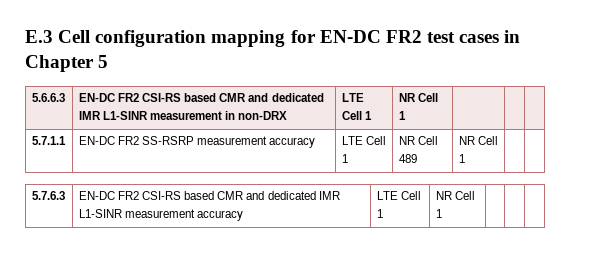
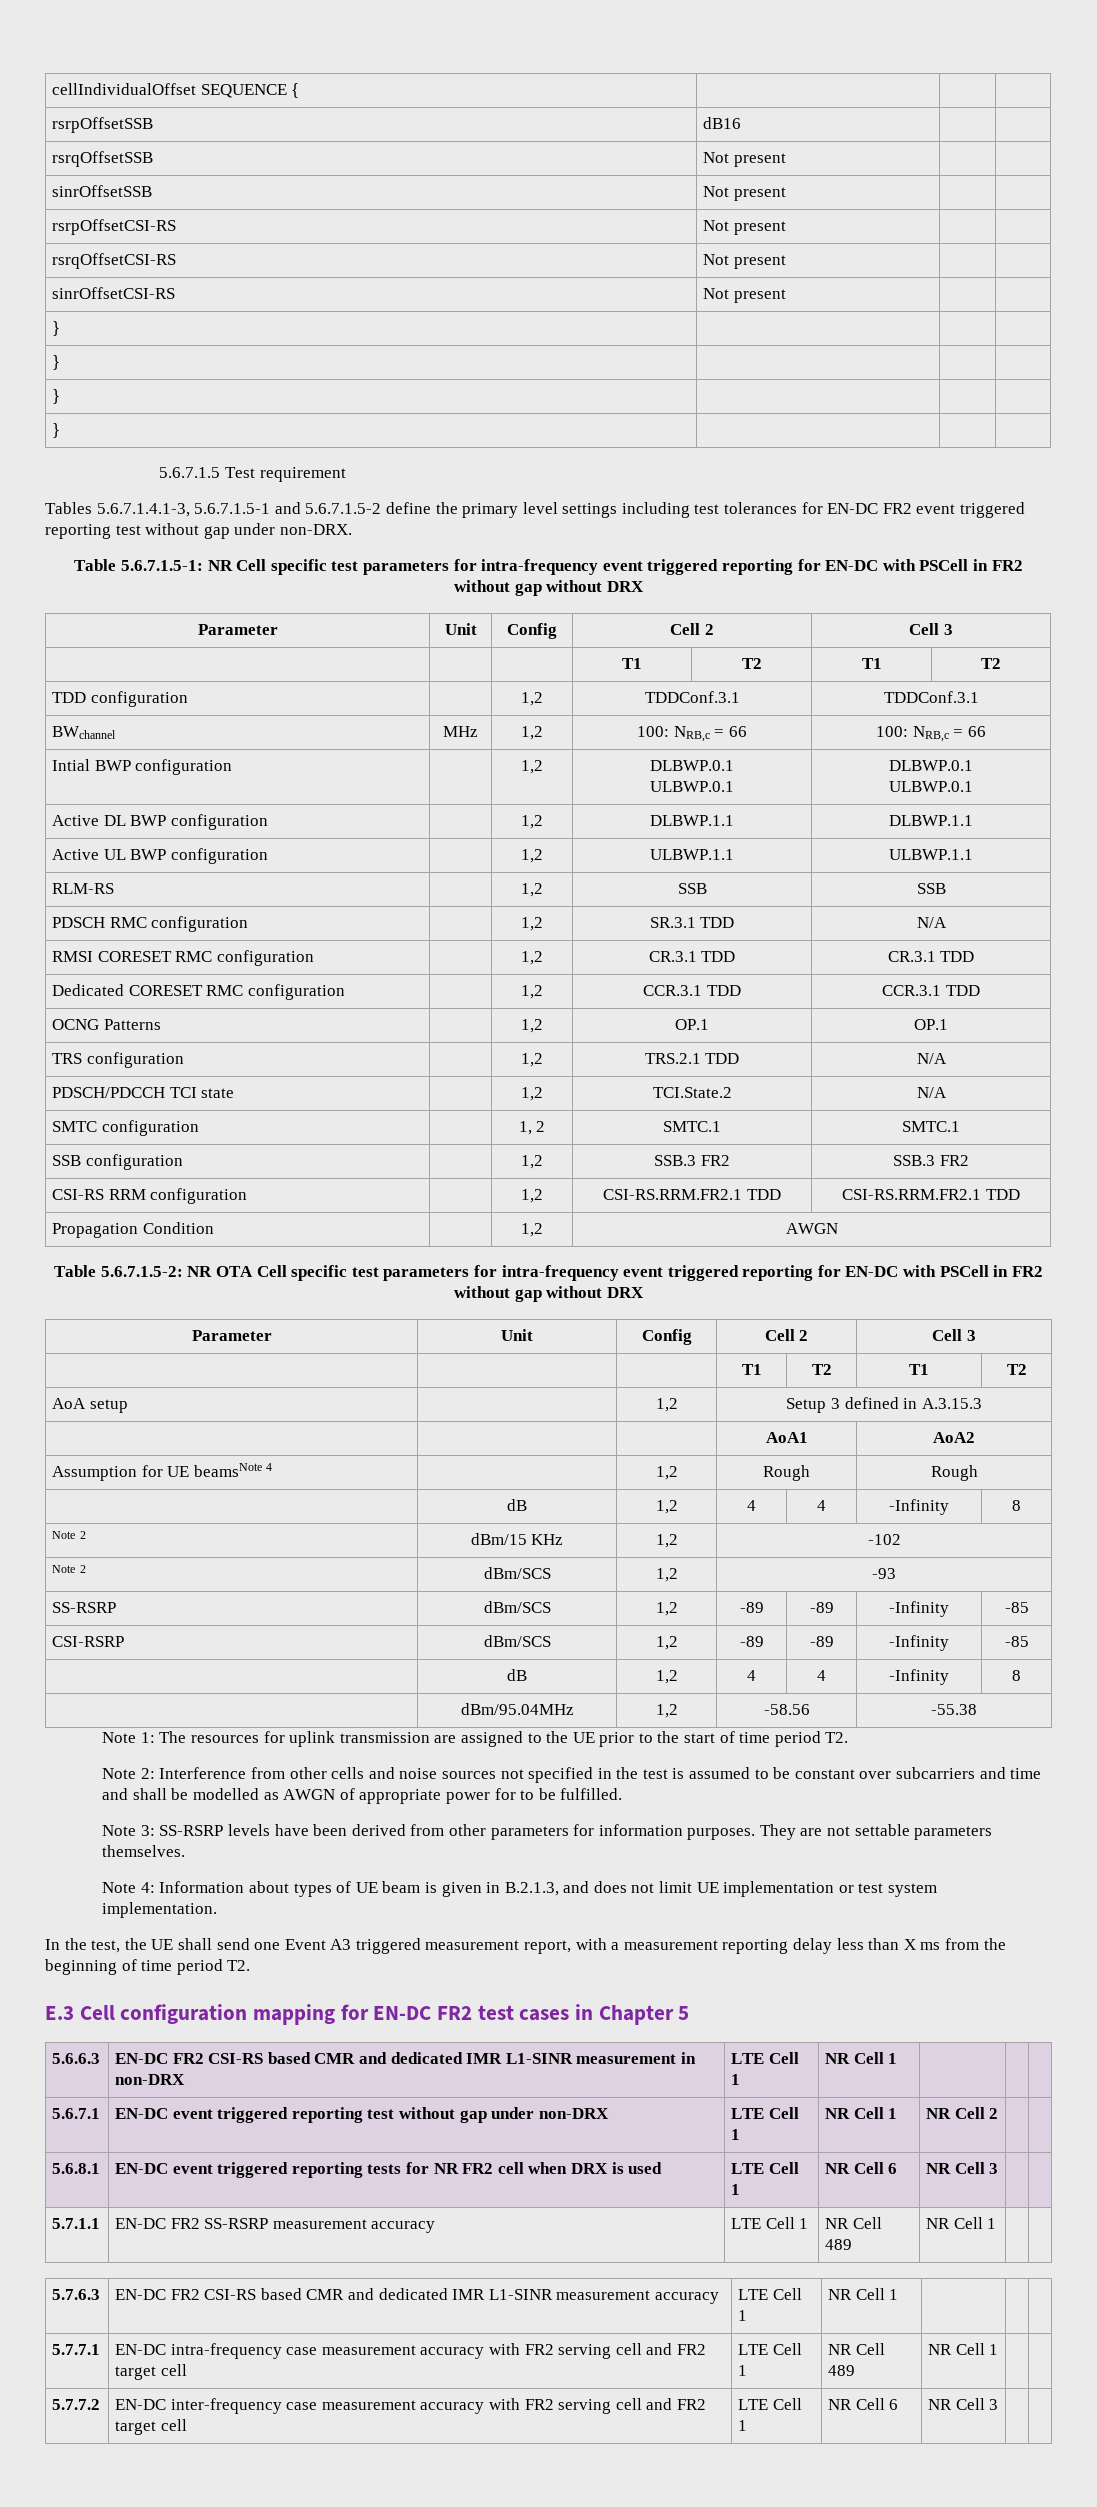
(25, 36) none -> [52,83,300,98] [52,117,154,133] [703,117,742,129] [52,151,154,167] [703,152,786,167] [52,185,153,197] [703,186,786,201] [52,219,177,235] [703,220,786,235] [52,253,177,269] [703,254,786,269] [52,287,176,299] [703,288,786,303] [52,321,61,336] [52,355,61,370] [52,389,61,404] [52,423,61,438] [159,467,346,482] [45,502,1026,518] [45,523,352,539] [74,559,1023,575] [454,580,644,596] [197,624,278,635] [444,623,477,635] [507,623,557,639] [670,623,714,635] [909,623,953,635] [622,658,642,669] [741,658,762,669] [861,658,882,669] [981,658,1001,669] [52,691,188,707] [521,692,543,706] [644,691,740,703] [883,691,979,703] [52,726,117,739] [443,726,478,737] [521,726,543,740] [637,726,747,742] [876,726,986,742] [52,759,233,775] [521,760,543,774] [650,760,734,771] [650,781,734,792] [889,760,973,771] [889,781,973,792] [52,814,268,830] [521,815,543,829] [650,815,734,826] [889,815,973,826] [52,848,268,864] [521,849,543,863] [650,849,734,860] [889,849,973,860] [52,883,115,894] [521,883,543,897] [677,883,707,894] [916,883,946,894] [52,916,249,932] [521,917,543,931] [649,917,735,928] [916,917,947,928] [52,950,314,966] [521,951,543,965] [648,951,736,962] [887,951,975,962] [52,984,345,1000] [521,985,543,999] [643,985,741,996] [882,985,980,996] [52,1019,161,1030] [521,1019,543,1033] [675,1019,709,1030] [914,1019,948,1030] [52,1052,184,1068] [521,1053,543,1067] [644,1053,740,1064] [916,1053,947,1064] [52,1087,235,1098] [521,1087,543,1101] [652,1087,732,1098] [916,1087,947,1098] [52,1120,199,1136] [518,1121,546,1135] [663,1121,721,1132] [902,1121,960,1132] [52,1154,183,1170] [521,1155,543,1169] [654,1155,730,1166] [893,1155,969,1166] [52,1188,248,1204] [521,1189,543,1203] [603,1189,781,1200] [842,1189,1020,1200] [52,1222,214,1238] [521,1223,543,1237] [785,1223,838,1234] [54,1265,1043,1281] [454,1286,644,1302] [191,1330,272,1341] [501,1329,533,1341] [641,1329,692,1345] [764,1329,809,1341] [932,1329,976,1341] [741,1364,762,1375] [811,1364,832,1375] [909,1364,929,1375] [1006,1364,1027,1375] [52,1398,128,1413] [655,1398,678,1412] [786,1397,982,1413] [765,1432,808,1443] [933,1432,975,1443] [52,1463,273,1481] [655,1466,678,1480] [763,1465,810,1481] [930,1465,978,1481] [507,1499,527,1511] [655,1500,678,1514] [747,1500,756,1511] [817,1500,826,1511] [889,1499,949,1515] [1012,1500,1021,1511] [52,1531,86,1539] [470,1533,564,1545] [655,1534,678,1548] [867,1534,901,1545] [52,1565,86,1573] [483,1567,551,1579] [655,1568,678,1582] [872,1568,896,1579] [52,1602,117,1613] [483,1601,551,1613] [655,1602,678,1616] [739,1602,764,1613] [809,1602,834,1613] [889,1601,949,1617] [1004,1602,1029,1613] [52,1636,125,1647] [483,1635,551,1647] [655,1636,678,1650] [739,1636,764,1647] [809,1636,834,1647] [889,1635,949,1651] [1004,1636,1029,1647] [507,1669,527,1681] [655,1670,678,1684] [747,1670,756,1681] [817,1670,826,1681] [889,1669,949,1685] [1012,1670,1021,1681] [460,1703,574,1715] [655,1704,678,1718] [763,1704,810,1715] [931,1704,977,1715] [102,1731,849,1747] [102,1767,1042,1783] [102,1788,623,1804] [102,1824,993,1840] [102,1845,186,1857] [102,1881,937,1897] [102,1902,218,1918] [45,1938,1006,1954] [45,1959,251,1975] cellIndividualOffset SEQUENCE { | | | // rsrpOffsetSSB | dB16 | | // rsrqOffsetSSB | Not present | | // sinrOffsetSSB | Not present | | // rsrpOffsetCSI-RS | Not present | | // rsrqOffsetCSI-RS | Not present | | // sinrOffsetCSI-RS | Not present | | // } | | | // } | | | // } | | | // } | | | // 5.6.7.1.5 Test requirement // Tables 5.6.7.1.4.1-3, 5.6.7.1.5-1 and 5.6.7.1.5-2 define the primary level settings including test tolerances for EN-DC FR2 event triggered reporting test without gap under non-DRX. // Table 5.6.7.1.5-1: NR Cell specific test parameters for intra-frequency event triggered reporting for EN-DC with PSCell in FR2 without gap without DRX // Parameter | Unit | Config | Cell 2 | Cell 3 // | | | T1 | T2 | T1 | T2 // TDD configuration | | 1,2 | TDDConf.3.1 | TDDConf.3.1 // BWchannel | MHz | 1,2 | 100: NRB,c = 66 | 100: NRB,c = 66 // Intial BWP configuration | | 1,2 | DLBWP.0.1 // ULBWP.0.1 | DLBWP.0.1 // ULBWP.0.1 // Active DL BWP configuration | | 1,2 | DLBWP.1.1 | DLBWP.1.1 // Active UL BWP configuration | | 1,2 | ULBWP.1.1 | ULBWP.1.1 // RLM-RS | | 1,2 | SSB | SSB // PDSCH RMC configuration | | 1,2 | SR.3.1 TDD | N/A // RMSI CORESET RMC configuration | | 1,2 | CR.3.1 TDD | CR.3.1 TDD // Dedicated CORESET RMC configuration | | 1,2 | CCR.3.1 TDD | CCR.3.1 TDD // OCNG Patterns | | 1,2 | OP.1 | OP.1 // TRS configuration | | 1,2 | TRS.2.1 TDD | N/A // PDSCH/PDCCH TCI state | | 1,2 | TCI.State.2 | N/A // SMTC configuration | | 1, 2 | SMTC.1 | SMTC.1 // SSB configuration | | 1,2 | SSB.3 FR2 | SSB.3 FR2 // CSI-RS RRM configuration | | 1,2 | CSI-RS.RRM.FR2.1 TDD | CSI-RS.RRM.FR2.1 TDD // Propagation Condition | | 1,2 | AWGN // Table 5.6.7.1.5-2: NR OTA Cell specific test parameters for intra-frequency event triggered reporting for EN-DC with PSCell in FR2 without gap without DRX // Parameter | Unit | Config | Cell 2 | Cell 3 // | | | T1 | T2 | T1 | T2 // AoA setup | | 1,2 | Setup 3 defined in A.3.15.3 // | | | AoA1 | AoA2 // Assumption for UE beamsNote 4 | | 1,2 | Rough | Rough // | dB | 1,2 | 4 | 4 | -Infinity | 8 // Note 2 | dBm/15 KHz | 1,2 | -102 // Note 2 | dBm/SCS | 1,2 | -93 // SS-RSRP | dBm/SCS | 1,2 | -89 | -89 | -Infinity | -85 // CSI-RSRP | dBm/SCS | 1,2 | -89 | -89 | -Infinity | -85 // | dB | 1,2 | 4 | 4 | -Infinity | 8 // | dBm/95.04MHz | 1,2 | -58.56 | -55.38 // Note 1: The resources for uplink transmission are assigned to the UE prior to the start of time period T2. // Note 2: Interference from other cells and noise sources not specified in the test is assumed to be constant over subcarriers and time and shall be modelled as AWGN of appropriate power for to be fulfilled. // Note 3: SS-RSRP levels have been derived from other parameters for information purposes. They are not settable parameters themselves. // Note 4: Information about types of UE beam is given in B.2.1.3, and does not limit UE implementation or test system implementation. // In the test, the UE shall send one Event A3 triggered measurement report, with a measurement reporting delay less than X ms from the beginning of time period T2. //
(406, 115) none -> [52,2108,101,2119] [115,2107,609,2123] [731,2107,799,2119] [731,2129,741,2140] [825,2107,898,2119] [926,2107,999,2119] [52,2163,101,2174] [115,2162,663,2178] [731,2162,799,2174] [731,2184,741,2195] [825,2162,898,2174] [926,2162,999,2174] // 5.6.7.1 | EN-DC event triggered reporting test without gap under non-DRX | LTE Cell 1 | NR Cell 1 | NR Cell 2 | | // 5.6.8.1 | EN-DC event triggered reporting tests for NR FR2 cell when DRX is used | LTE Cell 1 | NR Cell 6 | NR Cell 3 | |
(442, 213) none -> [52,2344,101,2355] [115,2343,706,2359] [115,2364,187,2380] [738,2343,802,2355] [738,2365,748,2376] [828,2343,885,2355] [828,2365,856,2376] [928,2343,999,2355] [52,2399,101,2410] [115,2398,706,2414] [115,2419,187,2435] [738,2398,802,2410] [738,2420,748,2431] [828,2398,899,2410] [928,2398,999,2410] // 5.7.7.1 | EN-DC intra-frequency case measurement accuracy with FR2 serving cell and FR2 target cell | LTE Cell 1 | NR Cell 489 | NR Cell 1 | | // 5.7.7.2 | EN-DC inter-frequency case measurement accuracy with FR2 serving cell and FR2 target cell | LTE Cell 1 | NR Cell 6 | NR Cell 3 | |

